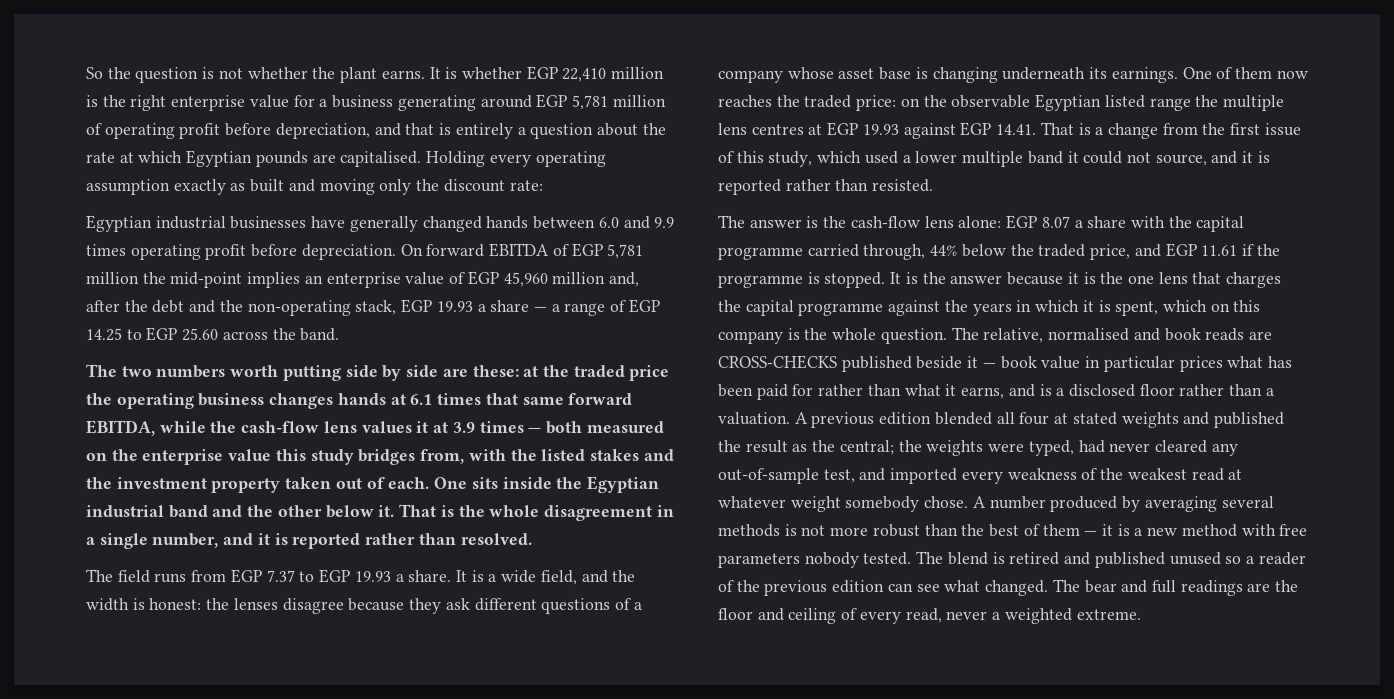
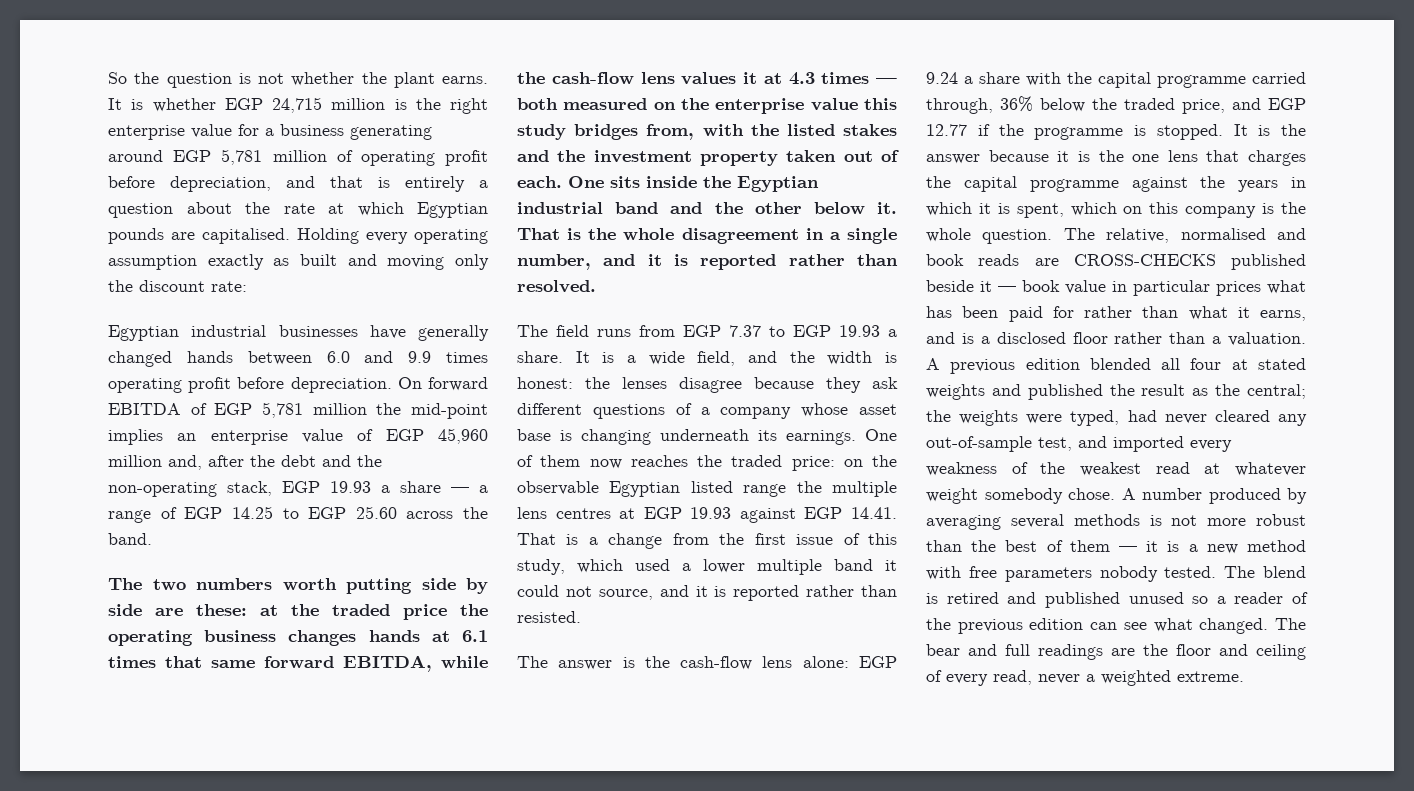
[562,68,607,82] 22,410 -> [272,97,322,113] 24,715
[452,422,475,433] 3.9 -> [788,72,815,85] 4.3
[1041,216,1070,228] 8.07 -> [926,72,958,84] 9.24
[930,245,958,256] 44% -> [1000,96,1033,112] 36%
[1201,245,1238,256] 11.61 -> [926,124,967,136] 12.77

